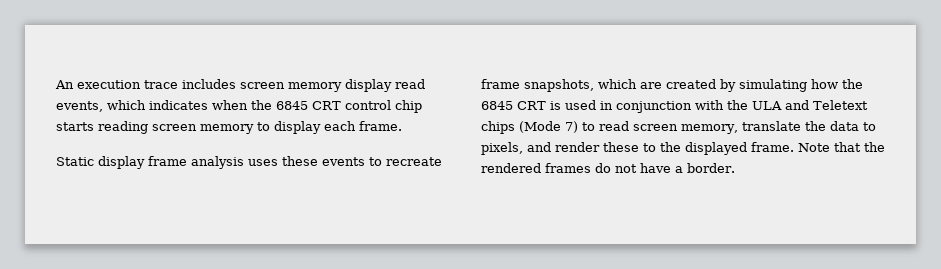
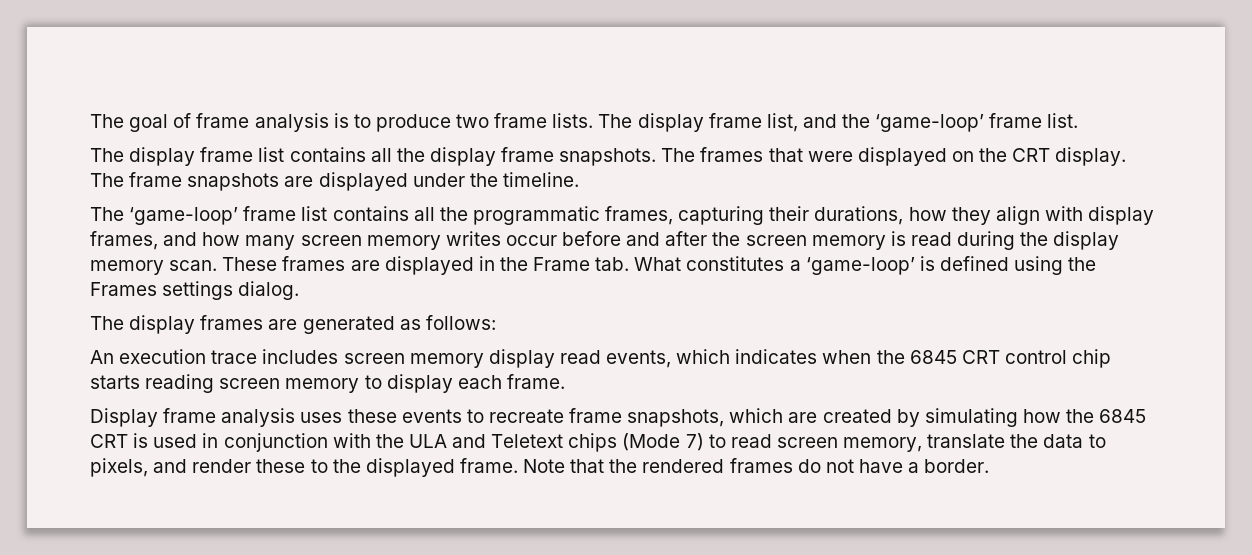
(55, 84) none -> [90,113,1079,132] [90,147,1127,166] [90,172,579,191] [90,206,1155,225] [90,231,1120,250] [90,256,1097,275] [90,281,300,300] [90,315,496,334] The goal of frame analysis is to produce two frame lists. The display frame list, and the ‘game-loop’ frame list. // The display frame list contains all the display frame snapshots. The frames that were displayed on the CRT display. The frame snapshots are displayed under the timeline. // The ‘game-loop’ frame list contains all the programmatic frames, capturing their durations, how they align with display frames, and how many screen memory writes occur before and after the screen memory is read during the display memory scan. These frames are displayed in the Frame tab. What constitutes a ‘game-loop’ is defined using the Frames settings dialog. // The display frames are generated as follows: //
[56,156,145,169] Static display -> [90,408,158,427] Display

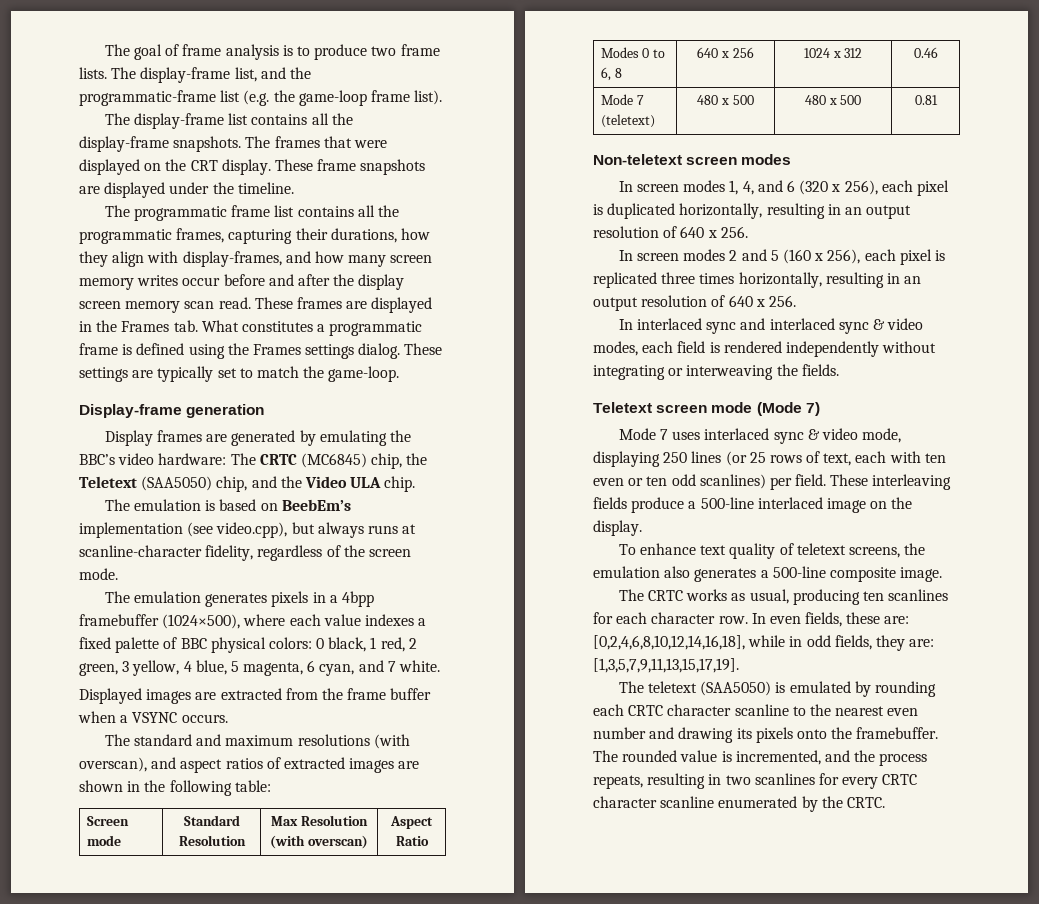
[637,113,762,132] display frame -> [140,67,231,83] display-frame
[875,113,1079,132] [90,147,555,166] ‘game-loop’ frame list. // The display frame list contains all the display frame -> [79,90,443,106] [104,113,353,129] [79,136,169,152] programmatic-frame list (e.g. the game-loop frame list). // The display-frame list contains all the display-frame
[90,173,124,187] The -> [274,159,313,171] These
[129,207,239,225] ‘game-loop’ -> [134,206,228,221] programmatic
[1088,206,1155,225] [90,231,158,250] display frames, -> [182,251,282,267] display-frames,
[745,231,1120,250] [90,260,218,275] screen memory is read during the display memory scan. -> [358,274,405,290] [79,297,251,313] display screen memory scan read.
[533,257,591,271] Frame -> [121,321,170,332] Frames
[805,257,915,275] ‘game-loop’ -> [329,321,423,336] [79,343,118,355] programmatic frame
[90,315,496,334] [90,349,1112,368] [90,374,565,393] [90,408,1147,427] [90,433,1106,452] [90,458,990,477] // The display frames are generated as follows: // An execution trace includes screen memory display read events, which indicates when the 6845 CRT control chip starts reading screen memory to display each frame. // Display frame analysis uses these events to recreate frame snapshots, which are created by simulating how the 6845 CRT is used in conjunction with the ULA and Teletext chips (Mode 7) to read screen memory, translate the data to pixels, and render these to the displayed frame. Note that the rendered frames do not have a border. -> [404,343,443,355] [79,366,400,382] [79,404,265,418] [104,430,411,446] [79,453,428,469] [79,476,416,492] [104,499,351,511] [79,522,417,538] [79,545,411,561] [79,568,118,580] [104,591,374,607] [79,614,427,629] [79,637,417,653] [79,660,441,676] [79,688,432,704] [78,711,228,723] [104,734,410,749] [79,757,420,773] [79,780,271,796] [87,816,130,826] [87,835,122,846] [183,815,240,826] [178,835,246,846] [271,815,368,826] [270,835,368,849] [390,816,433,829] [395,836,429,846] [601,47,665,58] [601,67,622,81] [697,47,754,58] [803,48,863,58] [913,47,938,58] [601,94,644,105] [601,114,656,128] [697,95,754,105] [804,95,862,105] [914,95,938,105] [593,154,792,165] [618,180,949,196] [593,203,912,219] [593,226,748,238] [618,249,945,265] [593,272,922,288] [593,295,796,311] [618,318,924,334] [593,341,937,357] [593,364,839,380] [593,402,820,416] [618,428,902,444] [593,451,946,467] [593,474,952,490] [593,497,913,513] [593,520,642,536] [618,543,926,559] [593,566,943,582] [618,589,949,605] [593,612,910,627] [593,635,935,651] [593,658,739,673] [618,681,936,697] [593,704,919,716] [593,727,939,743] [593,750,928,766] [593,773,918,789] [593,796,885,812] These settings are typically set to match the game-loop. // Display-frame generation // Display frames are generated by emulating the BBC’s video hardware: The CRTC (MC6845) chip, the Teletext (SAA5050) chip, and the Video ULA chip. // The emulation is based on BeebEm’s implementation (see video.cpp), but always runs at scanline-character fidelity, regardless of the screen mode. // The emulation generates pixels in a 4bpp framebuffer (1024×500), where each value indexes a fixed palette of BBC physical colors: 0 black, 1 red, 2 green, 3 yellow, 4 blue, 5 magenta, 6 cyan, and 7 white. // Displayed images are extracted from the frame buffer when a VSYNC occurs. // The standard and maximum resolutions (with overscan), and aspect ratios of extracted images are shown in the following table: // Screen mode | Standard Resolution | Max Resolution (with overscan) | Aspect Ratio // Modes 0 to 6, 8 | 640 x 256 | 1024 x 312 | 0.46 // Mode 7 (teletext) | 480 x 500 | 480 x 500 | 0.81 // Non-teletext screen modes // In screen modes 1, 4, and 6 (320 x 256), each pixel is duplicated horizontally, resulting in an output resolution of 640 x 256. // In screen modes 2 and 5 (160 x 256), each pixel is replicated three times horizontally, resulting in an output resolution of 640 x 256. // In interlaced sync and interlaced sync & video modes, each field is rendered independently without integrating or interweaving the fields. // Teletext screen mode (Mode 7) // Mode 7 uses interlaced sync & video mode, displaying 250 lines (or 25 rows of text, each with ten even or ten odd scanlines) per field. These interleaving fields produce a 500-line interlaced image on the display. // To enhance text quality of teletext screens, the emulation also generates a 500-line composite image. // The CRTC works as usual, producing ten scanlines for each character row. In even fields, these are: [0,2,4,6,8,10,12,14,16,18], while in odd fields, they are: [1,3,5,7,9,11,13,15,17,19]. // The teletext (SAA5050) is emulated by rounding each CRTC character scanline to the nearest even number and drawing its pixels onto the framebuffer. The rounded value is incremented, and the process repeats, resulting in two scanlines for every CRTC character scanline enumerated by the CRTC.

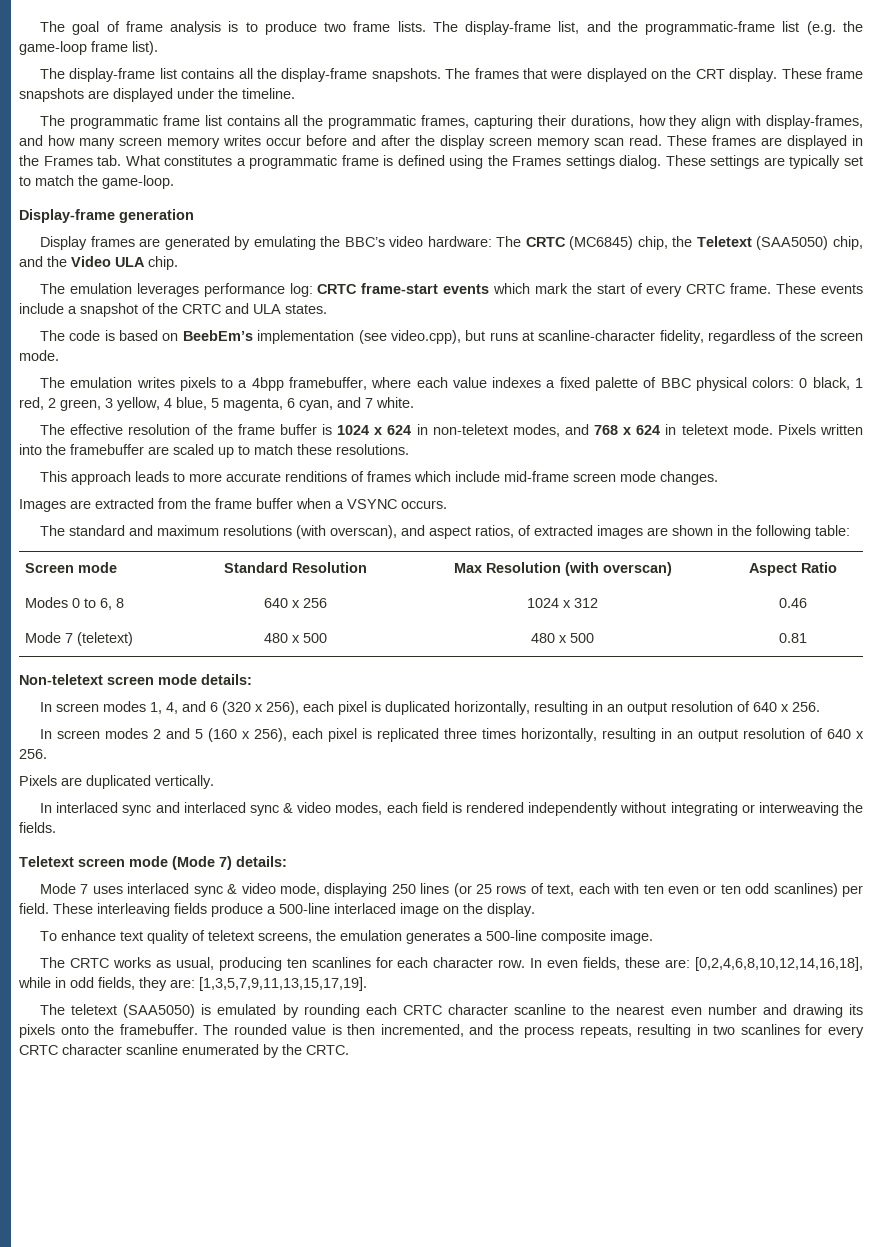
(202, 505) none -> [136,283,863,297] [19,303,327,317] [40,330,101,341] leverages performance log: CRTC frame-start events which mark the start of every CRTC frame. These events include a snapshot of the CRTC and ULA states. // The code
[317,522,364,538] always -> (486, 335) none
[205,591,374,607] [79,614,241,629] generates pixels in a 4bpp framebuffer (1024×500), -> [136,377,368,391] writes pixels to a 4bpp framebuffer,
[79,688,192,704] Displayed images -> [40,424,864,437] [19,444,409,458] [40,471,719,485] [19,499,66,512] The effective resolution of the frame buffer is 1024 x 624 in non-teletext modes, and 768 x 624 in teletext mode. Pixels written into the framebuffer are scaled up to match these resolutions. // This approach leads to more accurate renditions of frames which include mid-frame screen mode changes. // Images
[225,758,263,769] ratios -> [475,525,515,538] ratios,
[741,154,792,165] modes -> [158,674,252,685] mode details:
(796, 301) none -> [19,775,214,789] // Pixels are duplicated vertically.
(820, 409) none -> [236,856,287,867] details:
[664,566,691,578] also -> (403, 935) none
(732, 756) none -> [347,1024,376,1035] then

